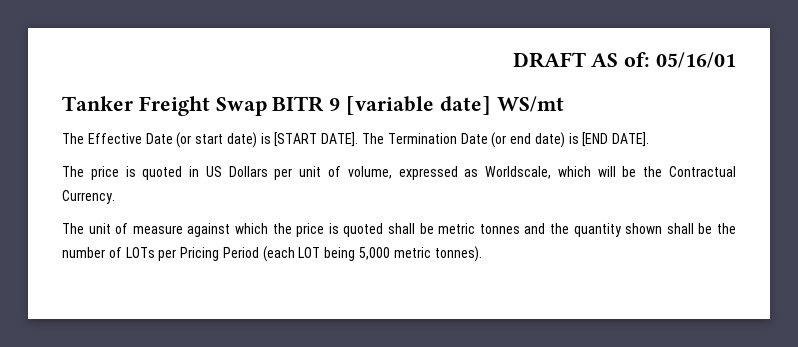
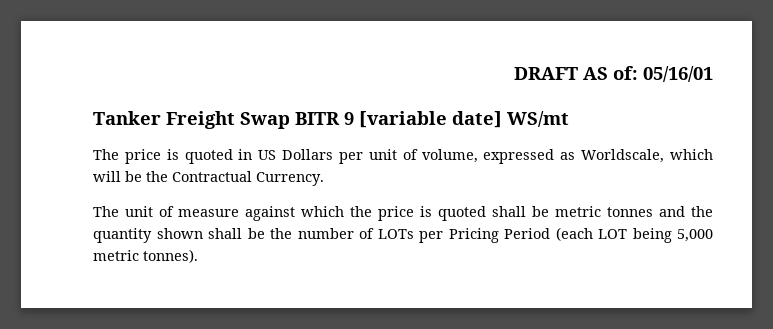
[62,132,650,148] // The Effective Date (or start date) is [START DATE]. The Termination Date (or end date) is [END DATE]. -> (569, 119) none

